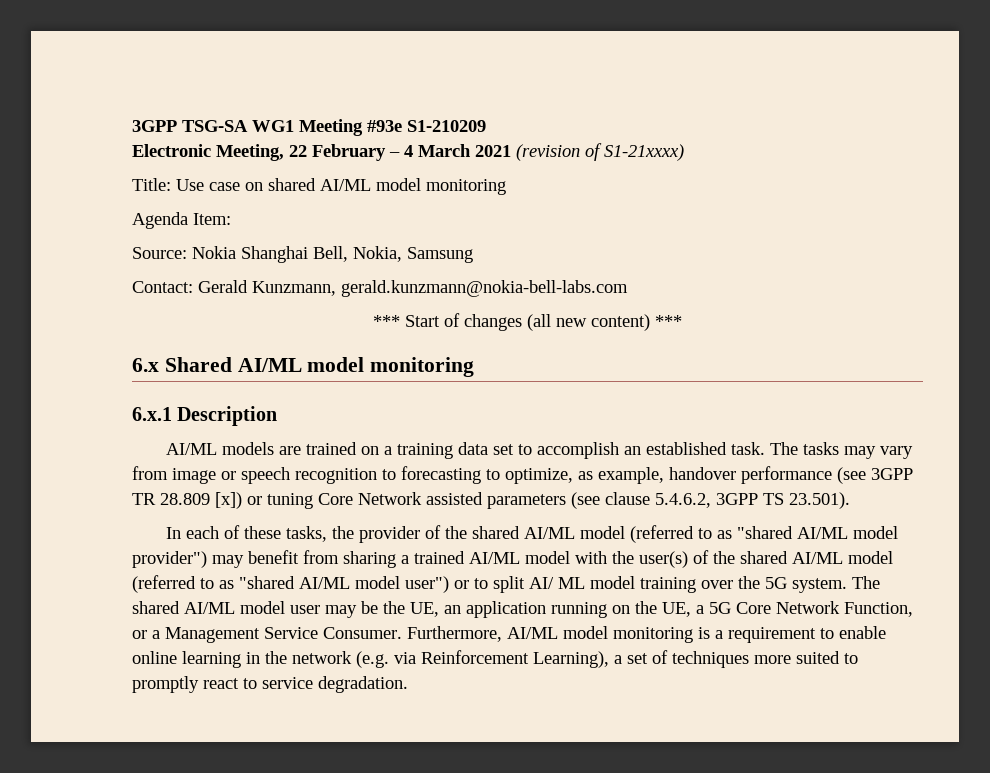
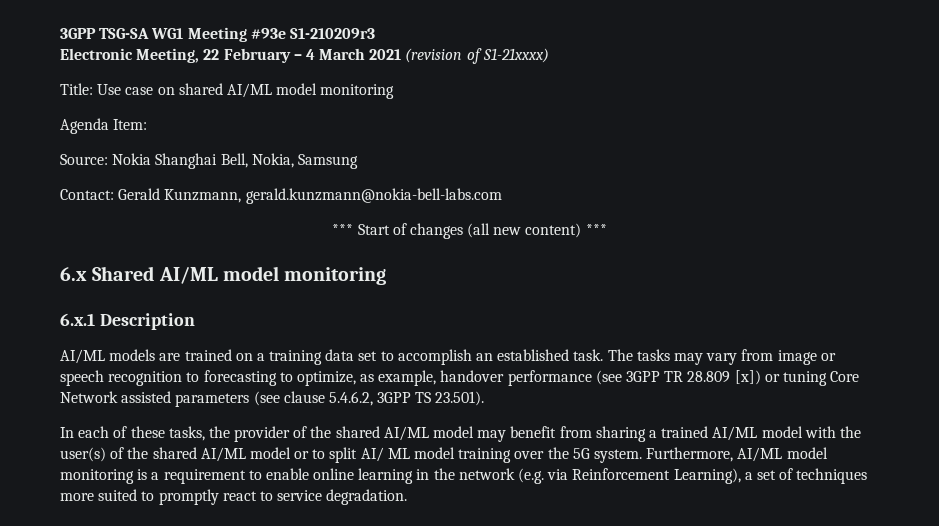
[407,120,486,132] S1-210209 -> [289,28,375,39] S1-210209r3
[629,525,898,543] [132,551,207,568] (referred to as "shared AI/ML model provider") -> (475, 432) none
[132,575,449,593] (referred to as "shared AI/ML model user") -> (291, 453) none
[852,576,880,589] [132,601,913,618] [132,627,402,643] The shared AI/ML model user may be the UE, an application running on the UE, a 5G Core Network Function, or a Management Service Consumer. -> (642, 456) none

